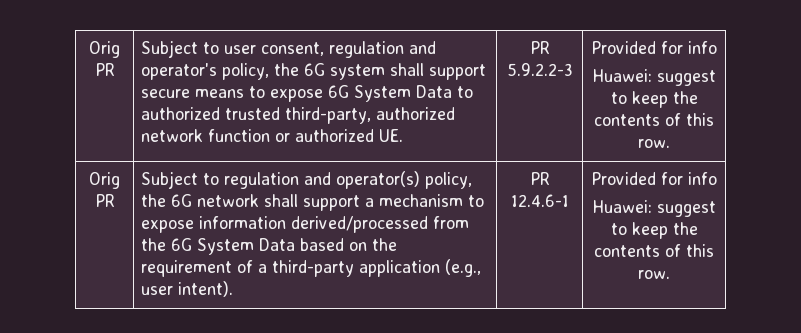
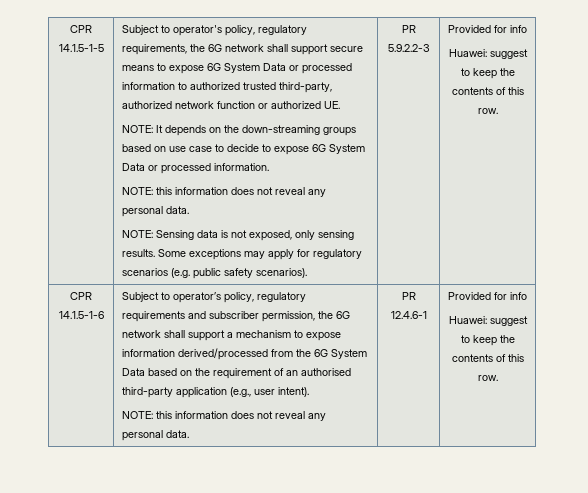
[89,41,120,58] [94,63,115,76] [141,40,437,58] [141,63,386,80] Orig PR | Subject to user consent, regulation and operator's policy, the 6G system -> [70,25,92,33] [58,44,104,52] [121,25,307,36] [121,44,264,55] CPR 14.1.5-1-5 | Subject to operator's policy, regulatory requirements, the 6G network
(453, 91) none -> [288,63,352,74] [121,82,175,90] or processed information
(404, 135) none -> [121,125,356,136] [121,144,365,155] [121,163,269,174] [121,187,326,197] [121,206,189,217] [121,230,354,241] [121,249,362,260] [121,268,307,279] // NOTE: It depends on the down-streaming groups based on use case to decide to expose 6G System Data or processed information. // NOTE: this information does not reveal any personal data. // NOTE: Sensing data is not exposed, only sensing results. Some exceptions may apply for regulatory scenarios (e.g. public safety scenarios).
[89,172,120,189] [94,194,115,207] [141,171,473,189] Orig PR | Subject to regulation and operator(s) policy, -> [70,292,92,300] [58,311,104,319] [121,292,306,303] [121,311,315,322] CPR 14.1.5-1-6 | Subject to operator’s policy, regulatory requirements and subscriber permission,
[258,264,268,273] a -> [285,368,351,376] an authorised
(234, 289) none -> [121,411,326,421] [121,430,189,441] // NOTE: this information does not reveal any personal data.

